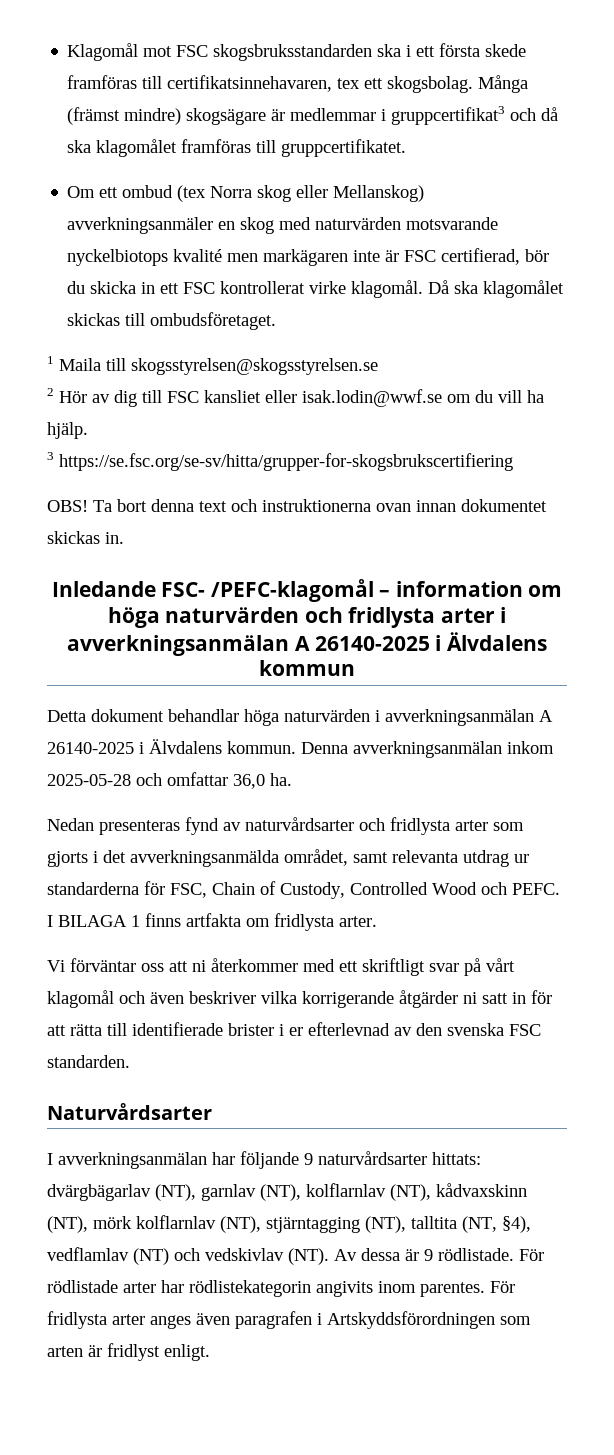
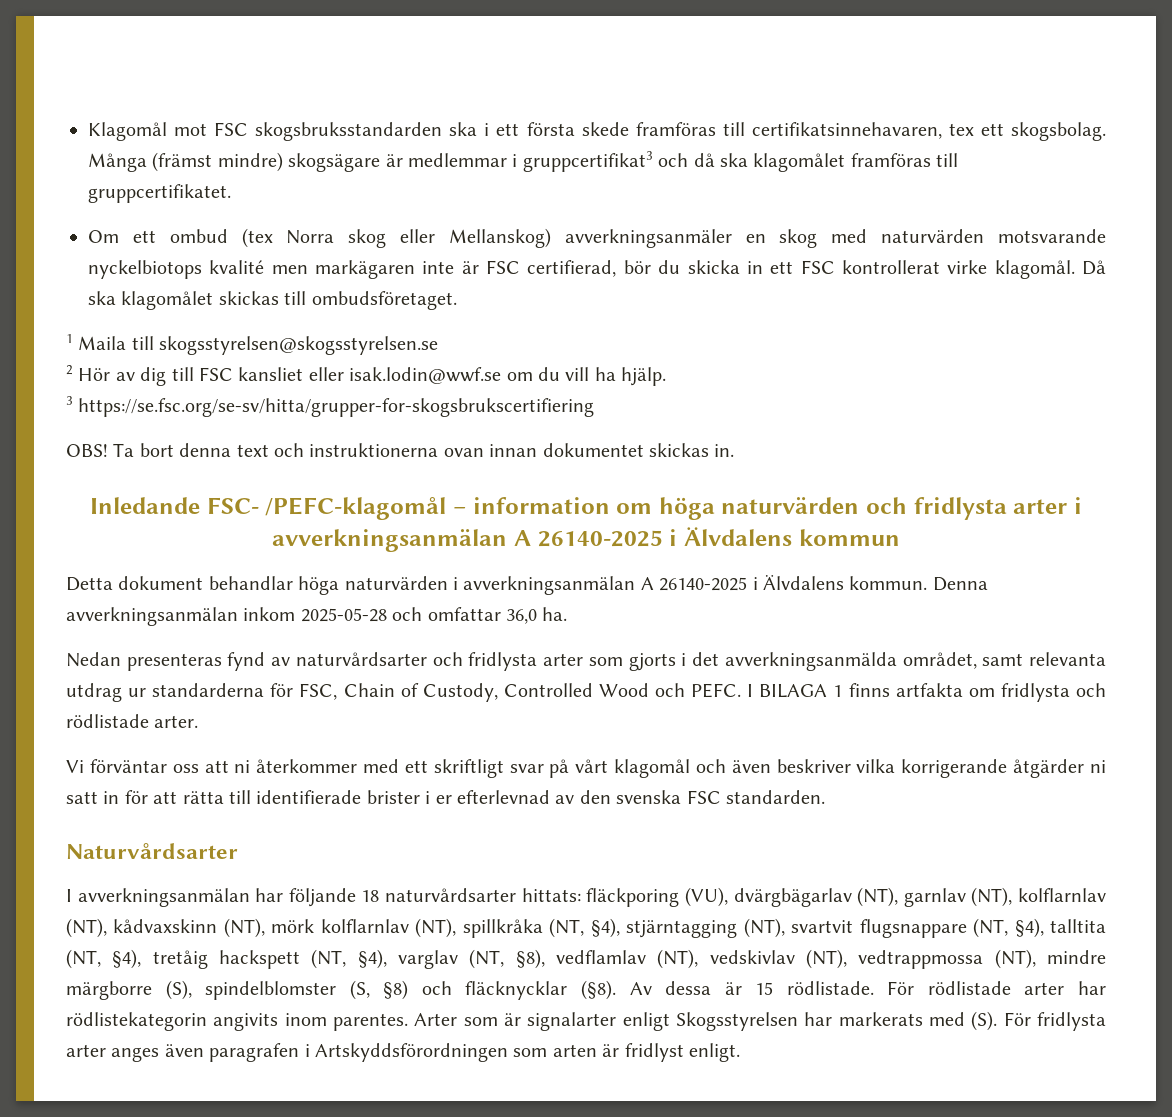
(334, 922) none -> [1076,683,1107,697] [66,714,149,728] och rödlistade
[304,1153,313,1165] 9 -> [361,890,380,902] 18
(481, 1158) none -> [586,887,728,907] fläckporing (VU),
[266,1216,531,1233] [47,1247,329,1265] stjärntagging (NT), talltita (NT, §4), vedflamlav (NT) och vedskivlav (NT). -> [462,918,1107,938] [66,949,1107,969] [66,980,616,1000] spillkråka (NT, §4), stjärntagging (NT), svartvit flugsnappare (NT, §4), talltita (NT, §4), tretåig hackspett (NT, §4), varglav (NT, §8), vedflamlav (NT), vedskivlav (NT), vedtrappmossa (NT), mindre märgborre (S), spindelblomster (S, §8) och fläcknycklar (§8).
[424,1249,433,1261] 9 -> [755,982,774,995] 15
(485, 1289) none -> [414,1011,998,1031] Arter som är signalarter enligt Skogsstyrelsen har markerats med (S).

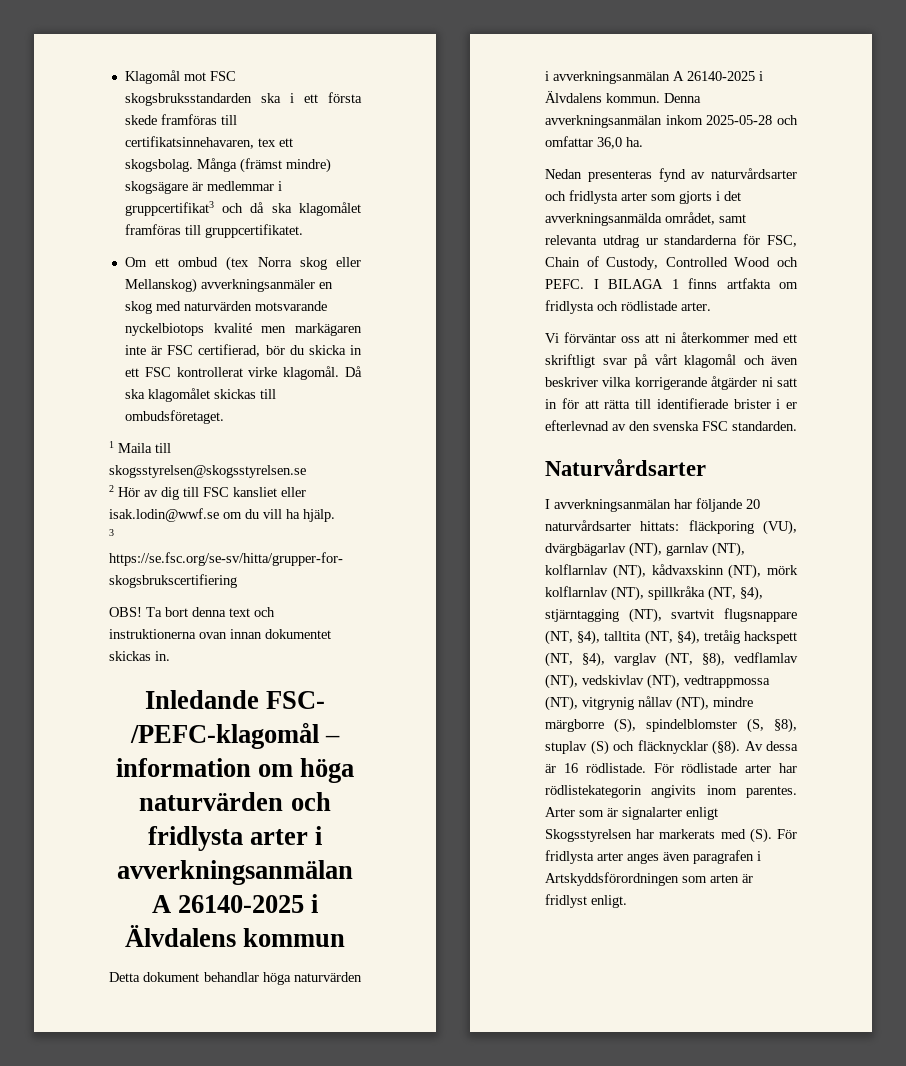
[361,890,380,902] 18 -> [746,499,760,509] 20
(1036, 959) none -> [582,696,709,711] vitgrynig nållav (NT),
[383,980,409,1000] §8) -> [774,718,797,733] [545,740,609,755] §8), stuplav (S)
[755,982,774,995] 15 -> [563,763,578,773] 16

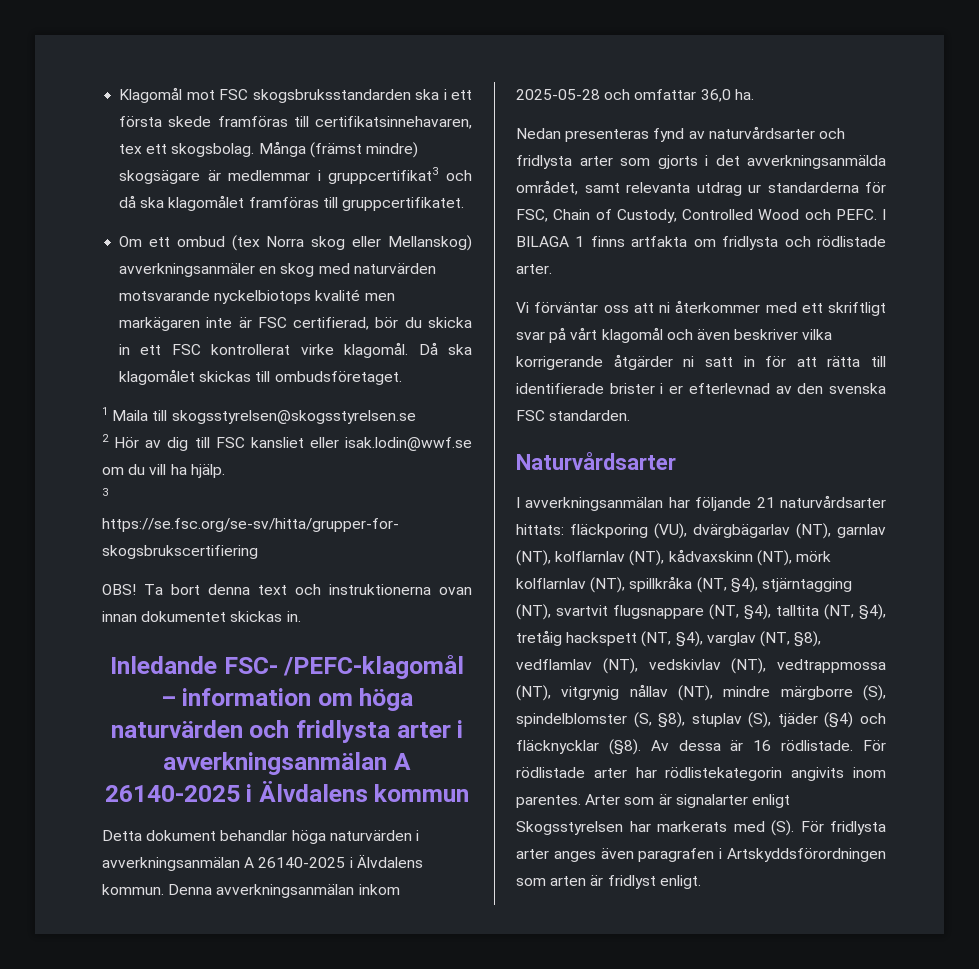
[746,499,760,509] 20 -> [756,497,775,508] 21
[590,740,609,755] (S) -> [748,712,854,728] (S), tjäder (§4)

